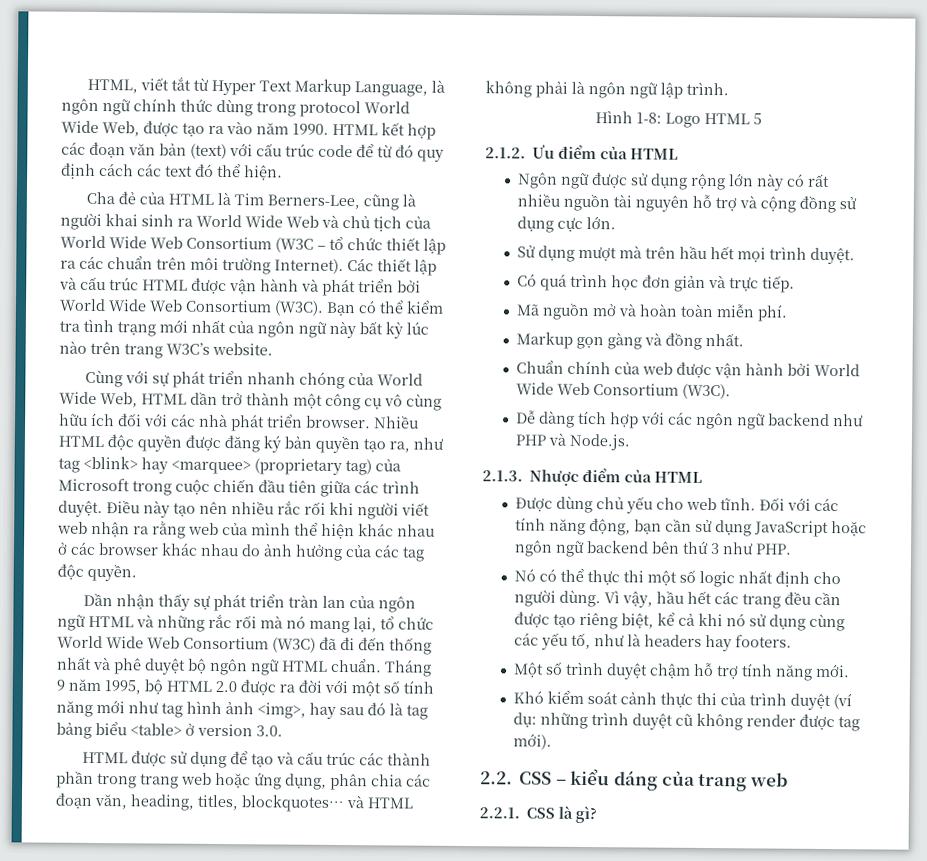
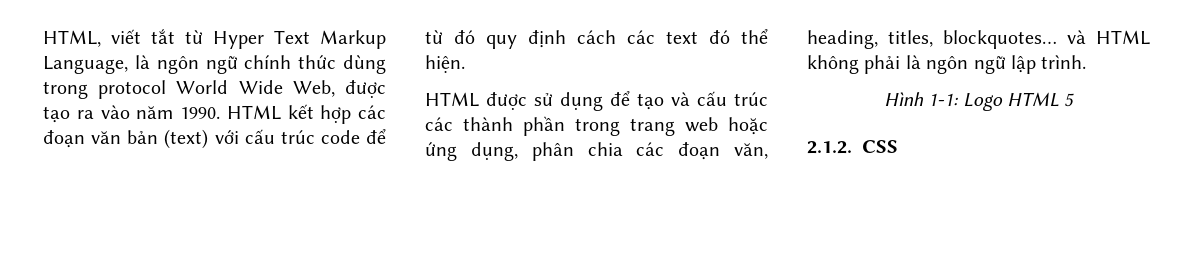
[85,191,416,211] [60,212,431,232] [60,235,446,255] [60,255,437,276] [59,276,421,297] [59,298,444,317] [59,318,429,339] [59,340,273,359] [84,369,423,390] [59,391,442,411] [59,412,419,432] [58,434,444,454] [58,455,401,476] [58,477,420,498] [58,500,430,520] [57,520,435,540] [57,541,425,562] [57,563,137,582] [82,592,416,613] [57,613,434,634] [57,635,432,655] [57,656,432,677] [56,678,434,697] [56,700,428,720] [56,720,283,739] // Cha đẻ của HTML là Tim Berners-Lee, cũng là người khai sinh ra World Wide Web và chủ tịch của World Wide Web Consortium (W3C – tổ chức thiết lập ra các chuẩn trên môi trường Internet). Các thiết lập và cấu trúc HTML được vận hành và phát triển bởi World Wide Web Consortium (W3C). Bạn có thể kiểm tra tình trạng mới nhất của ngôn ngữ này bất kỳ lúc nào trên trang W3C’s website. // Cùng với sự phát triển nhanh chóng của World Wide Web, HTML dần trở thành một công cụ vô cùng hữu ích đối với các nhà phát triển browser. Nhiều HTML độc quyền được đăng ký bản quyền tạo ra, như tag <blink> hay <marquee> (proprietary tag) của Microsoft trong cuộc chiến đầu tiên giữa các trình duyệt. Điều này tạo nên nhiều rắc rối khi người viết web nhận ra rằng web của mình thể hiện khác nhau ở các browser khác nhau do ảnh hưởng của các tag độc quyền. // Dần nhận thấy sự phát triển tràn lan của ngôn ngữ HTML và những rắc rối mà nó mang lại, tổ chức World Wide Web Consortium (W3C) đã đi đến thống nhất và phê duyệt bộ ngôn ngữ HTML chuẩn. Tháng 9 năm 1995, bộ HTML 2.0 được ra đời với một số tính năng mới như tag hình ảnh <img>, hay sau đó là tag bảng biểu <table> ở version 3.0. -> (465, 64) none
[635,112,662,124] 1-8: -> [928,93,959,106] 1-1:
[532,144,679,160] [516,172,830,191] [516,193,857,214] [516,215,616,233] [516,244,855,265] [516,273,795,293] [515,302,788,322] [515,331,744,350] [515,359,860,379] [515,382,731,400] [515,410,864,430] [514,432,630,451] [482,467,703,486] [514,495,839,514] [514,517,867,537] [513,540,792,557] [513,567,841,588] [513,589,841,609] [513,611,845,632] [513,632,792,652] [512,661,850,681] [512,689,852,711] [512,712,860,732] [512,733,552,750] [480,768,788,792] [479,805,598,824] Ưu điểm của HTML // Ngôn ngữ được sử dụng rộng lớn này có rất nhiều nguồn tài nguyên hỗ trợ và cộng đồng sử dụng cực lớn. // Sử dụng mượt mà trên hầu hết mọi trình duyệt. // Có quá trình học đơn giản và trực tiếp. // Mã nguồn mở và hoàn toàn miễn phí. // Markup gọn gàng và đồng nhất. // Chuẩn chính của web được vận hành bởi World Wide Web Consortium (W3C). // Dễ dàng tích hợp với các ngôn ngữ backend như PHP và Node.js. // 2.1.3. Nhược điểm của HTML // Được dùng chủ yếu cho web tĩnh. Đối với các tính năng động, bạn cần sử dụng JavaScript hoặc ngôn ngữ backend bên thứ 3 như PHP. // Nó có thể thực thi một số logic nhất định cho người dùng. Vì vậy, hầu hết các trang đều cần được tạo riêng biệt, kể cả khi nó sử dụng cùng các yếu tố, như là headers hay footers. // Một số trình duyệt chậm hỗ trợ tính năng mới. // Khó kiểm soát cảnh thực thi của trình duyệt (ví dụ: những trình duyệt cũ không render được tag mới). // 2.2. CSS – kiểu dáng của trang web // 2.2.1. CSS là gì? -> [862,140,898,153] CSS

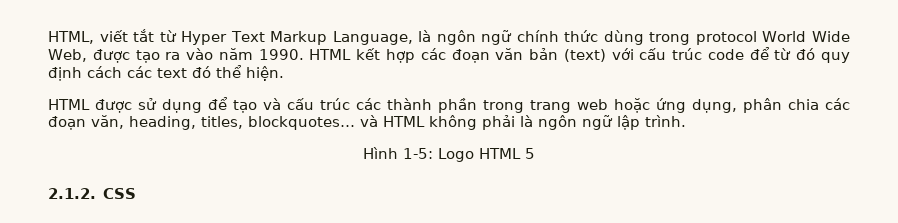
[928,93,959,106] 1-1: -> [403,148,433,159] 1-5:

